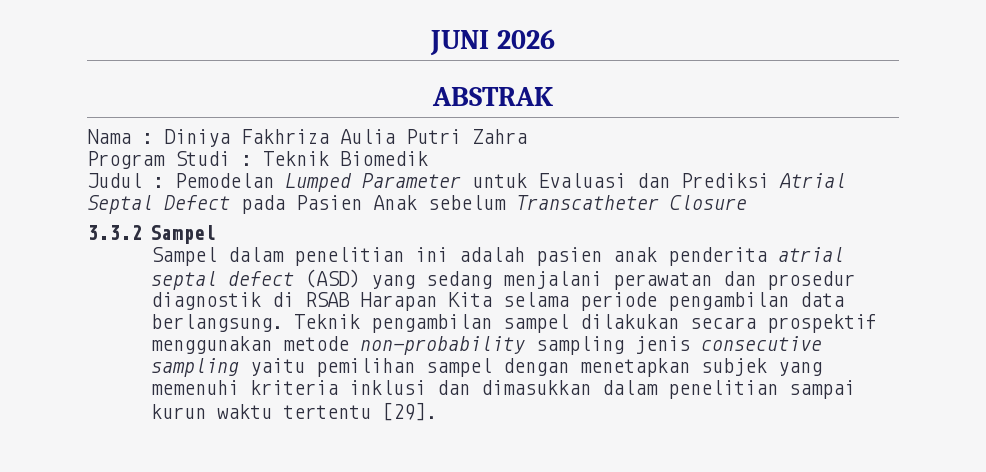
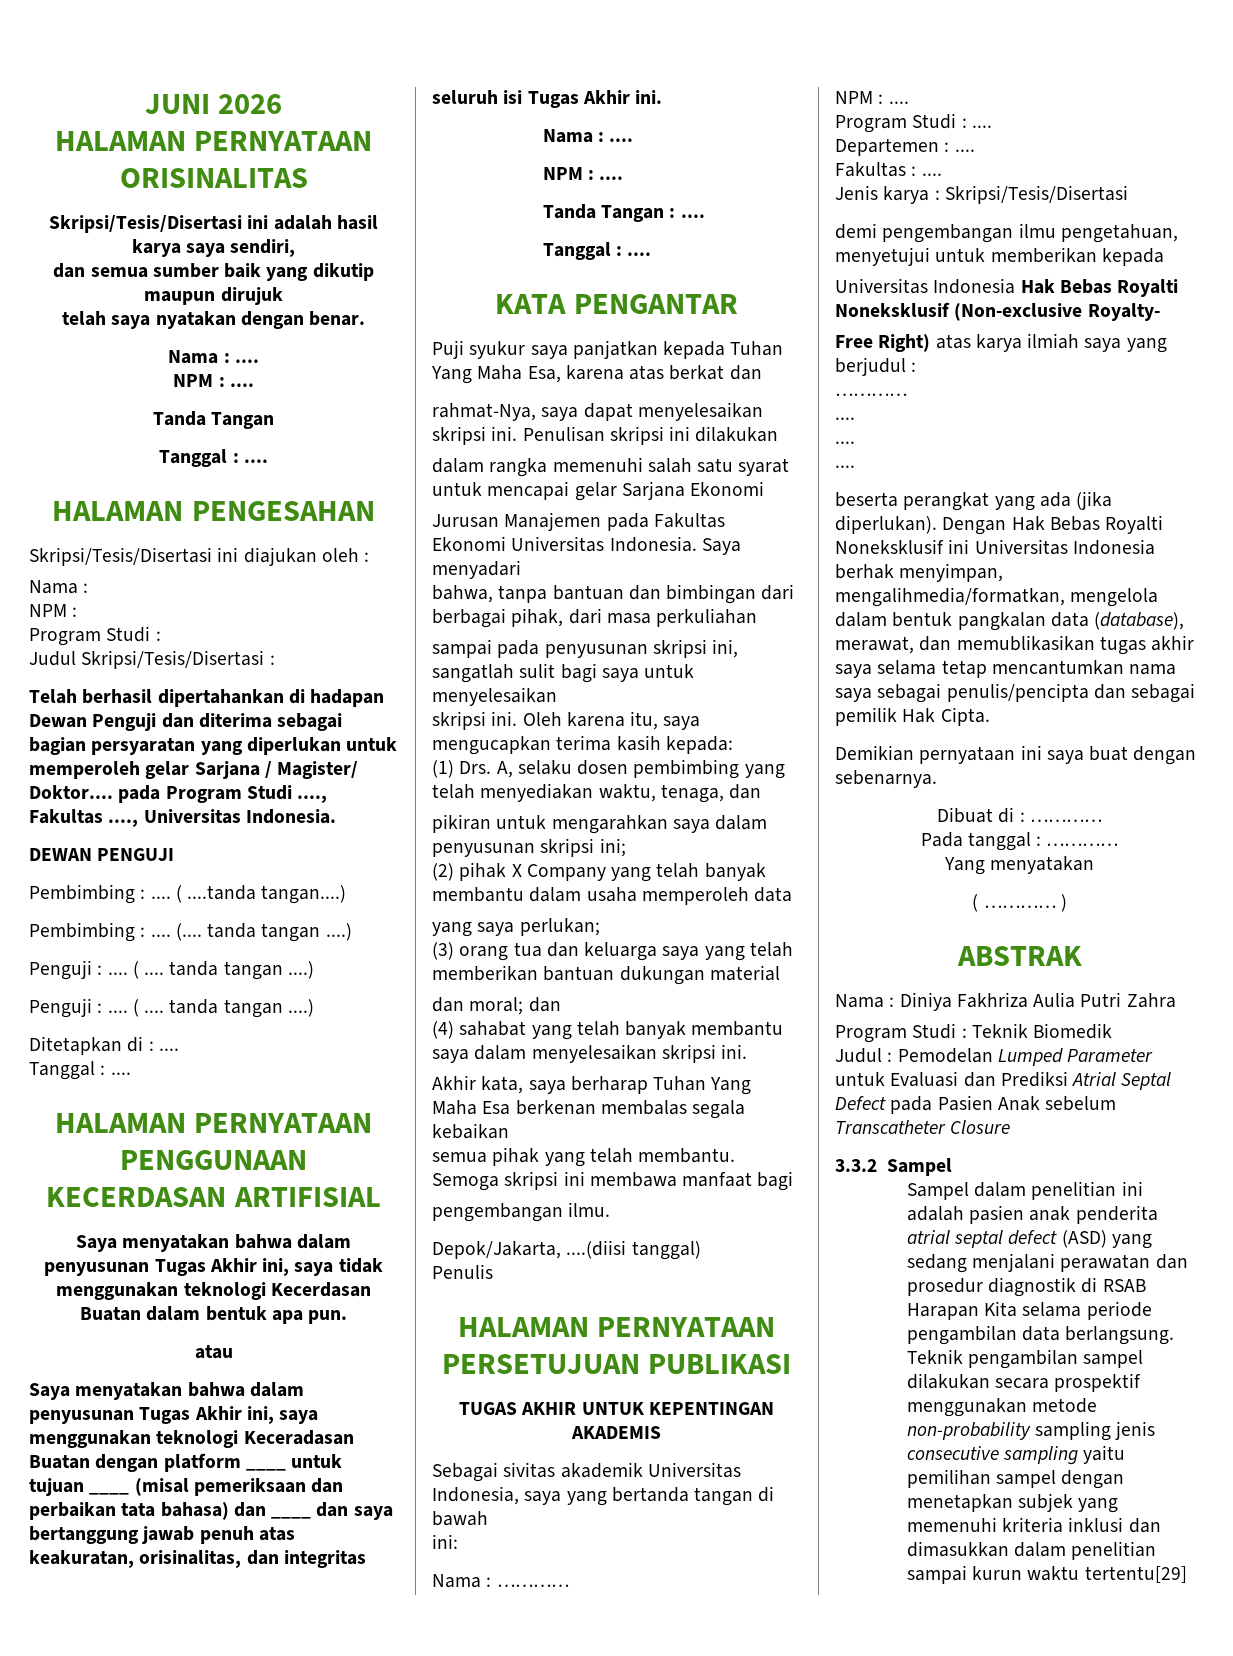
(555, 39) none -> [54,131,373,151] [119,168,308,188] [49,215,378,233] [131,239,296,257] [53,263,374,281] [144,287,283,305] [61,311,366,329] [168,350,259,364] [173,374,254,387] [152,411,275,429] [159,449,268,467] [52,501,375,521] [29,547,370,566] [29,580,89,594] [29,604,78,617] [29,626,161,646] [29,650,275,669] [29,689,385,707] [29,713,343,731] [29,737,398,755] [29,761,359,779] [29,785,328,803] [29,809,336,827] [29,848,175,861] [29,884,347,904] [29,922,352,942] [29,960,314,980] [29,998,314,1018] [29,1036,179,1055] [29,1061,131,1080] [54,1113,373,1133] [120,1150,307,1170] [46,1187,381,1207] [76,1234,351,1252] [44,1258,383,1276] [56,1282,371,1300] [79,1306,348,1324] [194,1345,233,1359] [29,1382,304,1400] [29,1406,319,1424] [29,1430,354,1448] [29,1453,286,1472] [291,1454,343,1468] [29,1478,344,1496] [29,1502,393,1520] [29,1526,295,1544] [29,1550,366,1568] [432,90,663,108] [542,129,634,143] [542,167,624,180] [542,204,705,222] [542,242,652,260] [495,294,738,314] [432,340,784,359] [431,365,762,384] [432,402,763,421] [432,426,779,445] [432,457,790,477] [432,481,765,501] [432,512,725,531] [432,536,741,555] [432,560,521,579] [432,584,795,604] [432,608,758,628] [432,639,739,658] [432,663,695,683] [432,687,557,706] [432,711,701,730] [432,735,733,755] [432,759,785,779] [432,783,762,803] [432,814,768,834] [432,838,626,857] [432,862,766,882] [432,887,793,905] [432,918,600,937] [432,942,793,961] [432,965,780,985] [432,997,561,1015] [432,1021,784,1040] [432,1044,748,1063] [432,1075,752,1095] [432,1100,746,1119] [432,1123,509,1139] [432,1147,736,1167] [432,1171,794,1191] [432,1202,611,1222] [432,1240,701,1260] [432,1264,493,1279] [457,1317,776,1337] [441,1354,792,1374] [459,1402,774,1415] [571,1426,661,1439] [432,1462,741,1482] [432,1486,775,1506] [432,1511,488,1526] [432,1534,458,1549] [432,1574,569,1588] [835,91,909,104] [835,113,992,133] [835,138,975,156] [835,162,942,177] [835,185,1128,204] [835,223,1178,243] [835,247,1164,266] [835,278,1179,297] [835,302,1160,321] [835,333,1167,353] [835,357,917,376] [835,393,907,396] [835,417,855,420] [835,441,855,444] [835,465,855,468] [835,491,1113,511] [835,515,1164,535] [835,539,1155,555] [835,563,1004,582] [835,587,1159,607] [835,612,1185,631] [835,635,1195,655] [835,660,1177,678] [835,683,1196,703] [835,707,990,726] [835,745,1197,765] [835,770,937,788] [937,807,1102,823] [920,832,1119,851] [943,856,1095,875] [972,894,1067,912] // HALAMAN PERNYATAAN ORISINALITAS // Skripsi/Tesis/Disertasi ini adalah hasil karya saya sendiri, // dan semua sumber baik yang dikutip maupun dirujuk // telah saya nyatakan dengan benar. // Nama : .... // NPM : .... // Tanda Tangan // Tanggal : .... // HALAMAN PENGESAHAN // Skripsi/Tesis/Disertasi ini diajukan oleh : // Nama : // NPM : // Program Studi : // Judul Skripsi/Tesis/Disertasi : // Telah berhasil dipertahankan di hadapan Dewan Penguji dan diterima sebagai bagian persyaratan yang diperlukan untuk memperoleh gelar Sarjana / Magister/ Doktor.... pada Program Studi ...., Fakultas ...., Universitas Indonesia. // DEWAN PENGUJI // Pembimbing : .... ( ....tanda tangan....) // Pembimbing : .... (.... tanda tangan ....) // Penguji : .... ( .... tanda tangan ....) // Penguji : .... ( .... tanda tangan ....) // Ditetapkan di : .... // Tanggal : .... // HALAMAN PERNYATAAN PENGGUNAAN KECERDASAN ARTIFISIAL // Saya menyatakan bahwa dalam penyusunan Tugas Akhir ini, saya tidak menggunakan teknologi Kecerdasan Buatan dalam bentuk apa pun. // atau // Saya menyatakan bahwa dalam penyusunan Tugas Akhir ini, saya menggunakan teknologi Keceradasan Buatan dengan platform ____ untuk tujuan ____ (misal pemeriksaan dan perbaikan tata bahasa) dan ____ dan saya bertanggung jawab penuh atas keakuratan, orisinalitas, dan integritas seluruh isi Tugas Akhir ini. // Nama : .... // NPM : .... // Tanda Tangan : .... // Tanggal : .... // KATA PENGANTAR // Puji syukur saya panjatkan kepada Tuhan Yang Maha Esa, karena atas berkat dan // rahmat-Nya, saya dapat menyelesaikan skripsi ini. Penulisan skripsi ini dilakukan // dalam rangka memenuhi salah satu syarat untuk mencapai gelar Sarjana Ekonomi // Jurusan Manajemen pada Fakultas Ekonomi Universitas Indonesia. Saya menyadari // bahwa, tanpa bantuan dan bimbingan dari berbagai pihak, dari masa perkuliahan // sampai pada penyusunan skripsi ini, sangatlah sulit bagi saya untuk menyelesaikan // skripsi ini. Oleh karena itu, saya mengucapkan terima kasih kepada: // (1) Drs. A, selaku dosen pembimbing yang telah menyediakan waktu, tenaga, dan // pikiran untuk mengarahkan saya dalam penyusunan skripsi ini; // (2) pihak X Company yang telah banyak membantu dalam usaha memperoleh data // yang saya perlukan; // (3) orang tua dan keluarga saya yang telah memberikan bantuan dukungan material // dan moral; dan // (4) sahabat yang telah banyak membantu saya dalam menyelesaikan skripsi ini. // Akhir kata, saya berharap Tuhan Yang Maha Esa berkenan membalas segala kebaikan // semua pihak yang telah membantu. Semoga skripsi ini membawa manfaat bagi // pengembangan ilmu. // Depok/Jakarta, ....(diisi tanggal) // Penulis // HALAMAN PERNYATAAN PERSETUJUAN PUBLIKASI // TUGAS AKHIR UNTUK KEPENTINGAN AKADEMIS // Sebagai sivitas akademik Universitas Indonesia, saya yang bertanda tangan di bawah // ini: // Nama : ………… // NPM : .... // Program Studi : .... // Departemen : .... // Fakultas : .... // Jenis karya : Skripsi/Tesis/Disertasi // demi pengembangan ilmu pengetahuan, menyetujui untuk memberikan kepada // Universitas Indonesia Hak Bebas Royalti Noneksklusif (Non-exclusive Royalty- // Free Right) atas karya ilmiah saya yang berjudul : // ………… // .... // .... // .... // beserta perangkat yang ada (jika diperlukan). Dengan Hak Bebas Royalti Noneksklusif ini Universitas Indonesia berhak menyimpan, mengalihmedia/formatkan, mengelola dalam bentuk pangkalan data (database), merawat, dan memublikasikan tugas akhir saya selama tetap mencantumkan nama saya sebagai penulis/pencipta dan sebagai pemilik Hak Cipta. // Demikian pernyataan ini saya buat dengan sebenarnya. // Dibuat di : ………… // Pada tanggal : ………… // Yang menyatakan // ( ………… )
[283,402,438,421] tertentu [29]. -> [1084,1566,1187,1583] tertentu[29]

